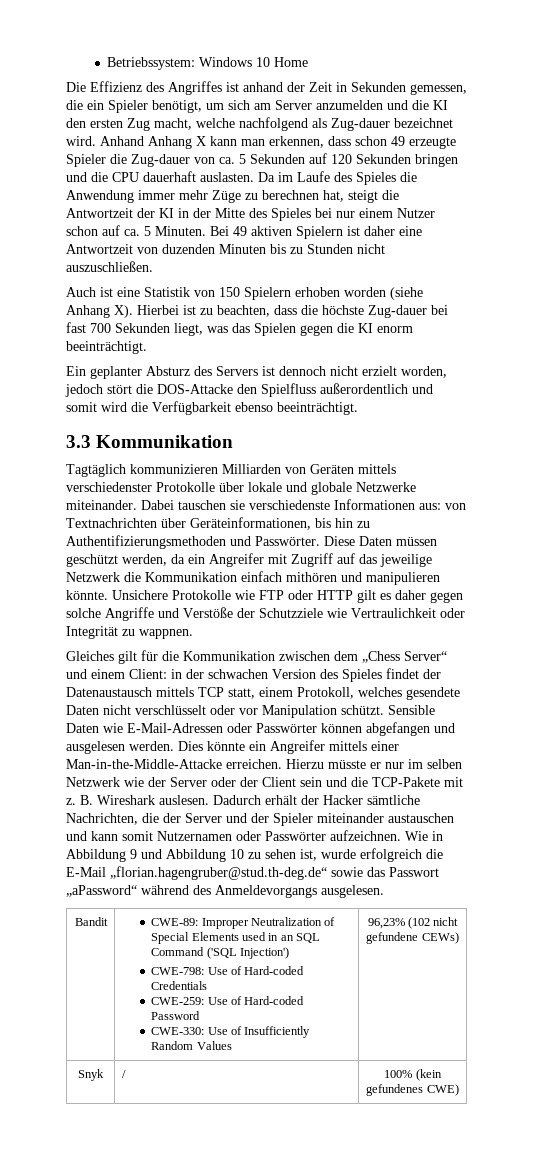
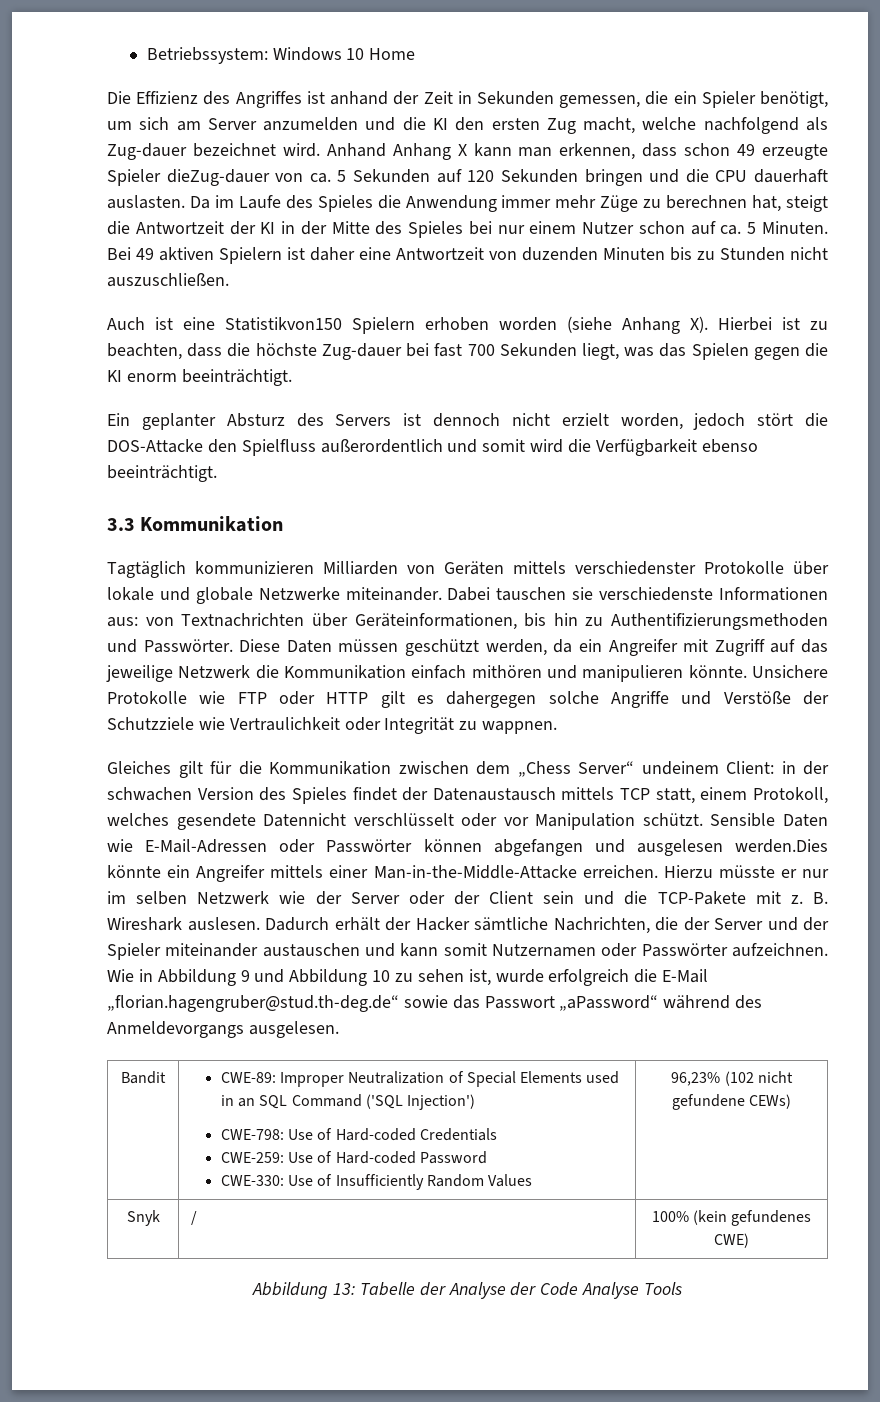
[110,154,190,167] die Zug-dauer -> [166,169,270,186] dieZug-dauer
[144,287,240,297] Statistik von 150 -> [225,317,342,331] Statistikvon150
[395,590,463,603] daher gegen -> [446,691,537,708] dahergegen
[66,669,125,679] und einem -> [641,761,719,775] undeinem
[66,705,131,715] Daten nicht -> [263,813,347,827] Datennicht
[129,741,203,751] werden. Dies -> [735,839,828,853] werden.Dies
(459, 1090) none -> [252,1282,682,1299] // Abbildung 13: Tabelle der Analyse der Code Analyse Tools

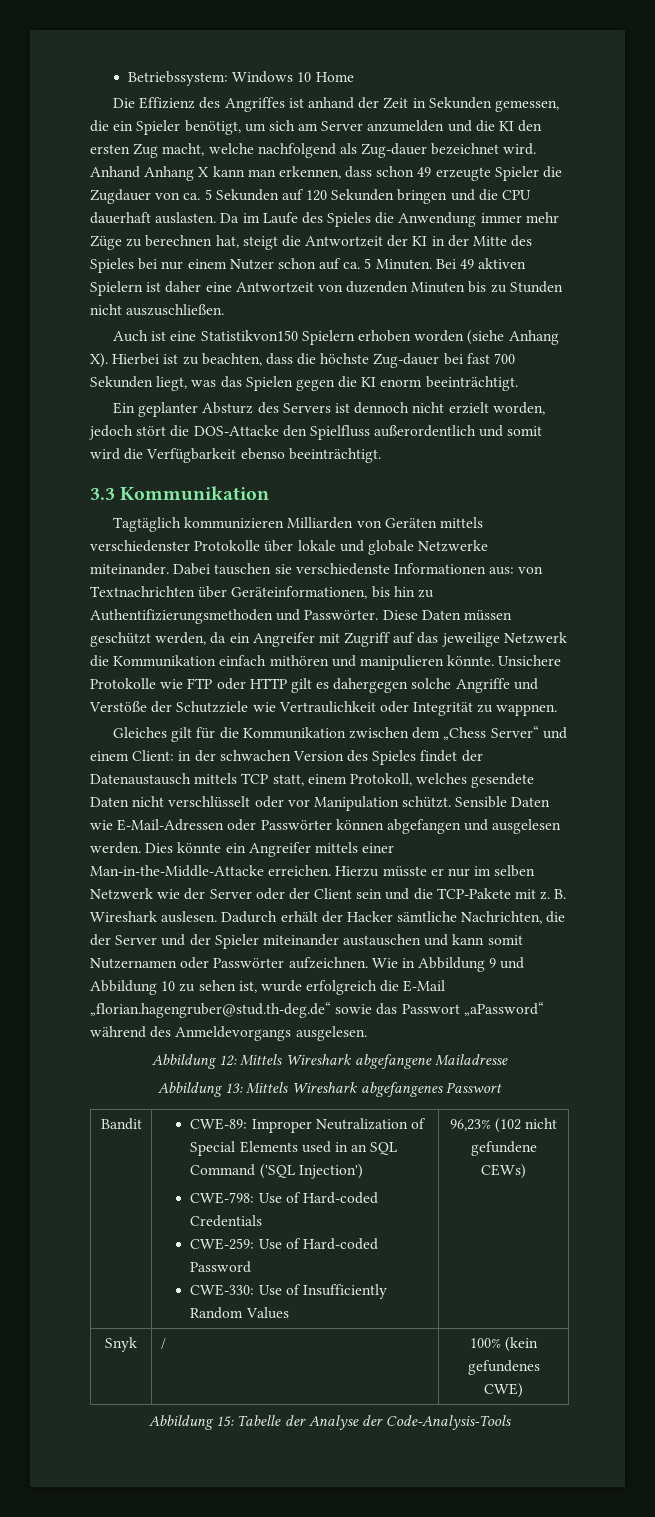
[166,169,270,186] dieZug-dauer -> [543,166,563,178] [90,189,151,204] die Zugdauer
[641,761,719,775] undeinem -> [542,727,567,739] [90,751,129,761] und einem
[263,813,347,827] Datennicht -> [90,796,165,807] Daten nicht
[735,839,828,853] werden.Dies -> [90,842,174,854] werden. Dies
(339, 1029) none -> [152,1054,508,1069] [158,1082,502,1097] // Abbildung 12: Mittels Wireshark abgefangene Mailadresse // Abbildung 13: Mittels Wireshark abgefangenes Passwort
[332,1283,355,1295] 13: -> [216,1416,235,1427] 15:
[540,1282,682,1299] Code Analyse Tools -> [386,1415,512,1430] Code-Analysis-Tools

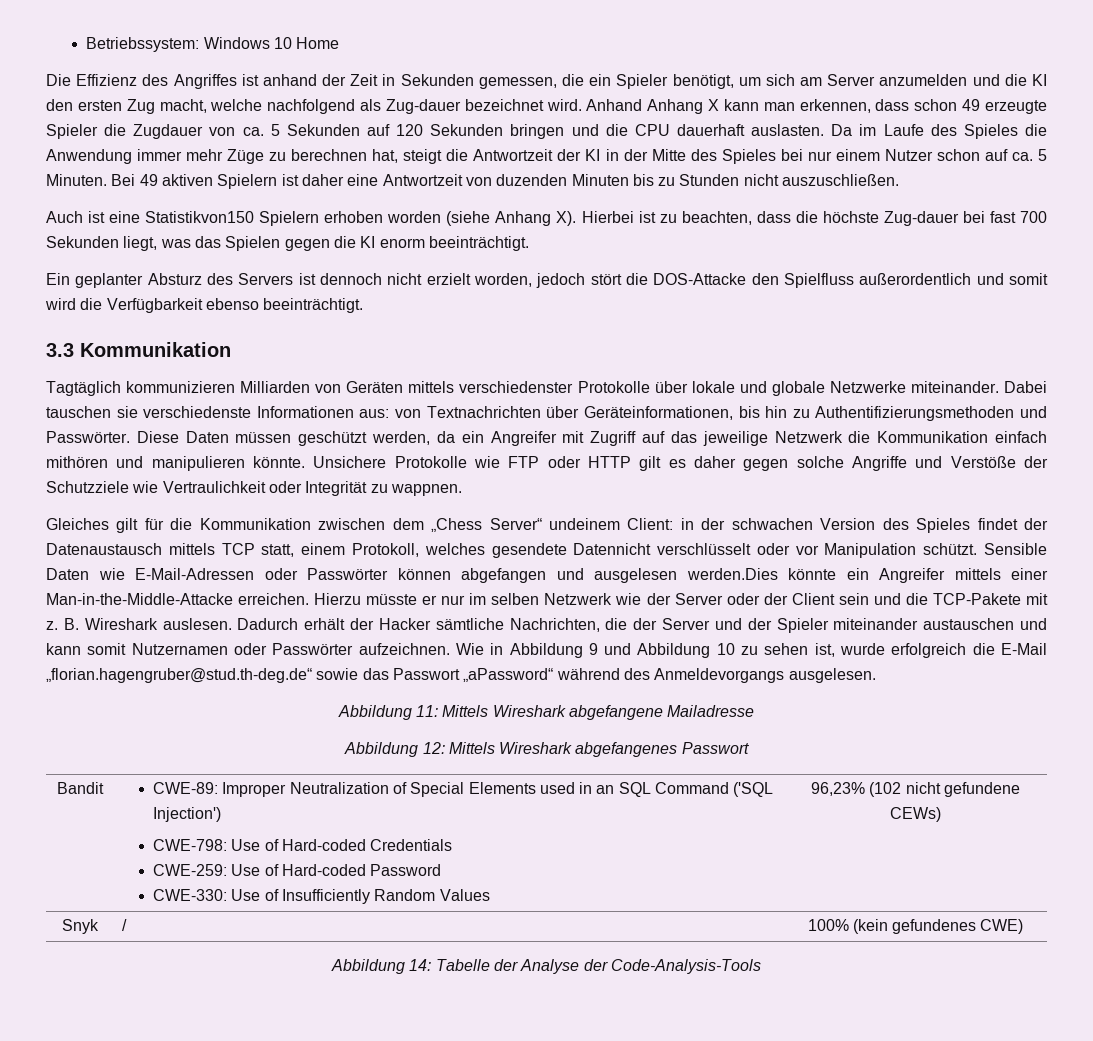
[333,678,409,693] dahergegen -> [694,456,789,471] daher gegen
[542,727,567,739] [90,751,129,761] und einem -> [549,518,620,530] undeinem
[90,796,165,807] Daten nicht -> [573,543,652,555] Datennicht
[90,842,174,854] werden. Dies -> [686,568,778,580] werden.Dies
[219,1055,238,1066] 12: -> [416,705,439,717] 11:
[225,1083,244,1093] 13: -> [422,742,445,754] 12:
[216,1416,235,1427] 15: -> [409,959,432,971] 14:

